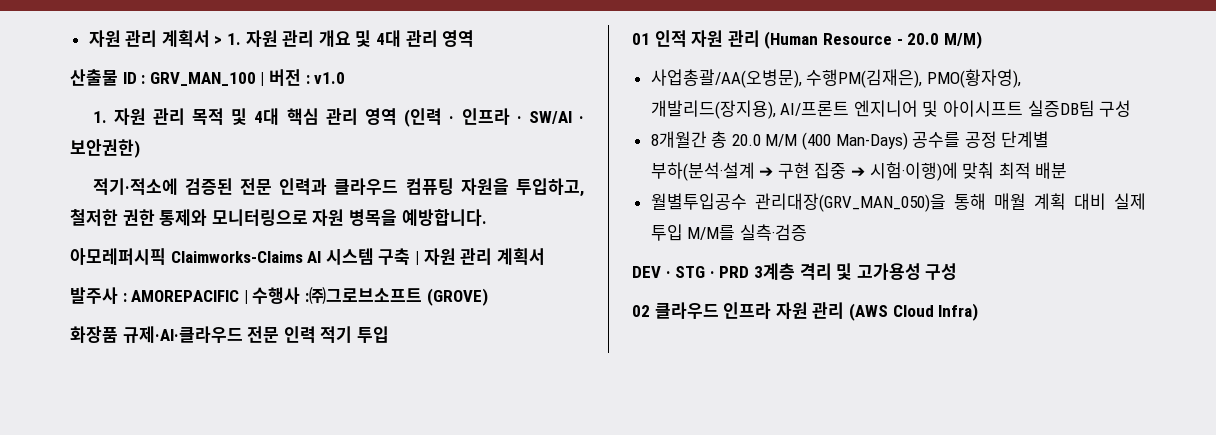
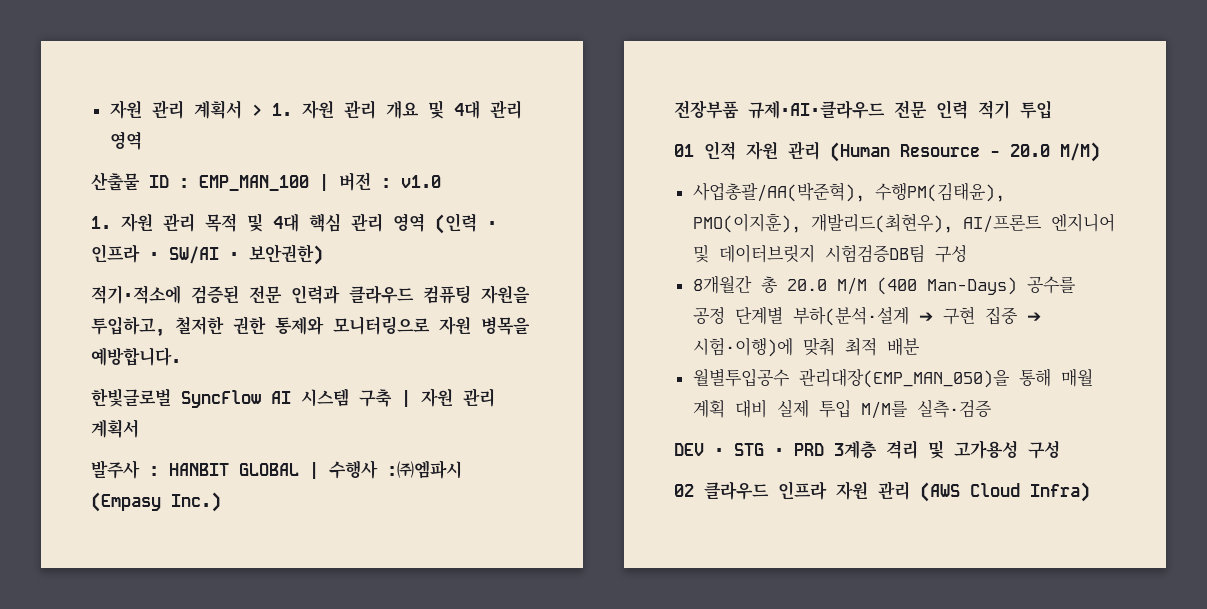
[149,72,256,86] GRV_MAN_100 -> [199,175,309,191] EMP_MAN_100
[70,248,303,265] 아모레퍼시픽 Claimworks-Claims -> [91,388,261,408] 한빛글로벌 SyncFlow
[131,290,240,302] AMOREPACIFIC -> [169,463,299,476] HANBIT GLOBAL
[325,288,488,306] [70,326,118,343] 그로브소프트 (GROVE) // 화장품 -> [414,460,462,479] [91,492,221,512] [674,100,739,119] 엠파시 (Empasy Inc.) // 전장부품
[650,69,1021,88] [650,100,776,119] 사업총괄/AA(오병문), 수행PM(김재은), PMO(황자영), 개발리드(장지용), -> [692,182,1005,202] [692,213,953,233] 사업총괄/AA(박준혁), 수행PM(김태윤), PMO(이지훈), 개발리드(최현우),
[943,100,1095,117] 아이시프트 실증DB팀 -> [718,244,925,263] 데이터브릿지 시험검증DB팀
[754,193,946,212] 관리대장(GRV_MAN_050)을 -> [798,369,1010,388] 관리대장(EMP_MAN_050)을

